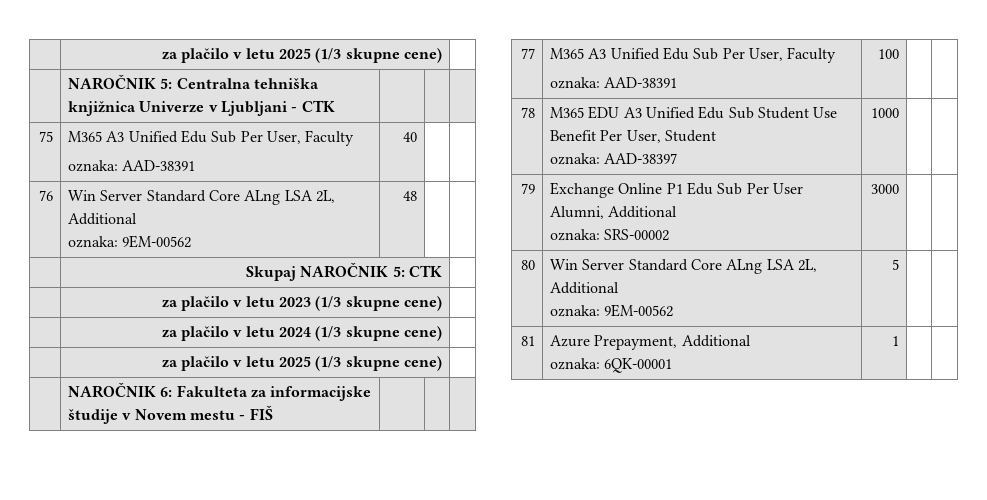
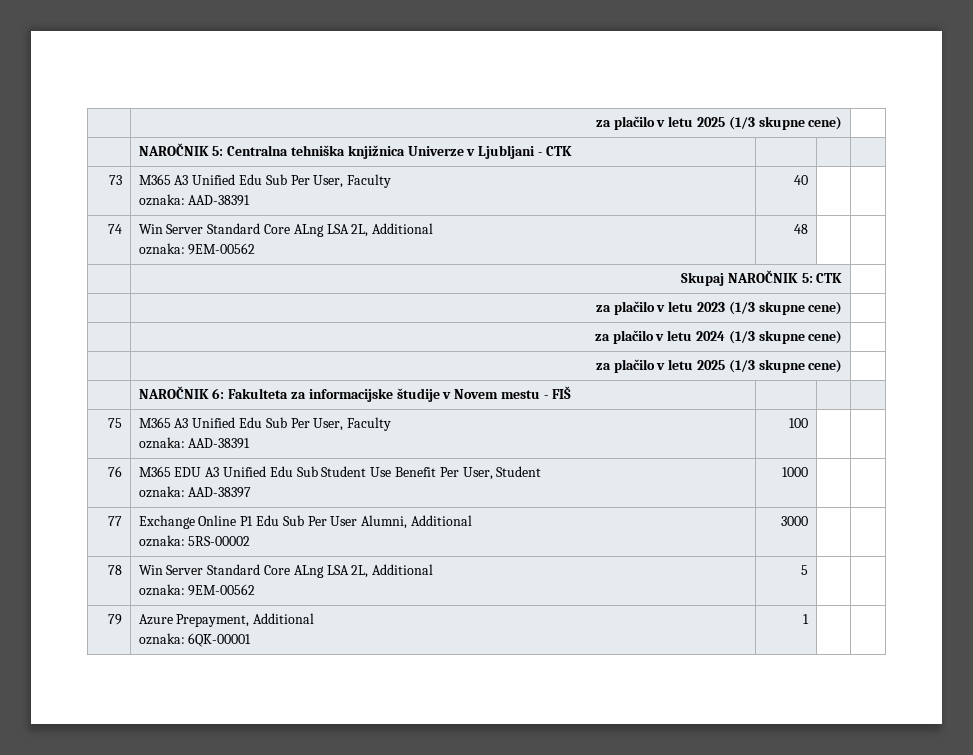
[38,131,53,142] 75 -> [109,175,123,185] 73
[38,190,53,201] 76 -> [108,224,123,234] 74
[520,48,535,59] 77 -> [108,418,123,428] 75
[520,107,535,118] 78 -> [108,466,123,477] 76
[520,183,535,194] 79 -> [108,516,123,526] 77
[604,229,670,241] SRS-00002 -> [188,536,251,546] 5RS-00002
[520,260,535,270] 80 -> [108,565,123,575] 78
[520,336,535,346] 81 -> [108,614,123,625] 79

